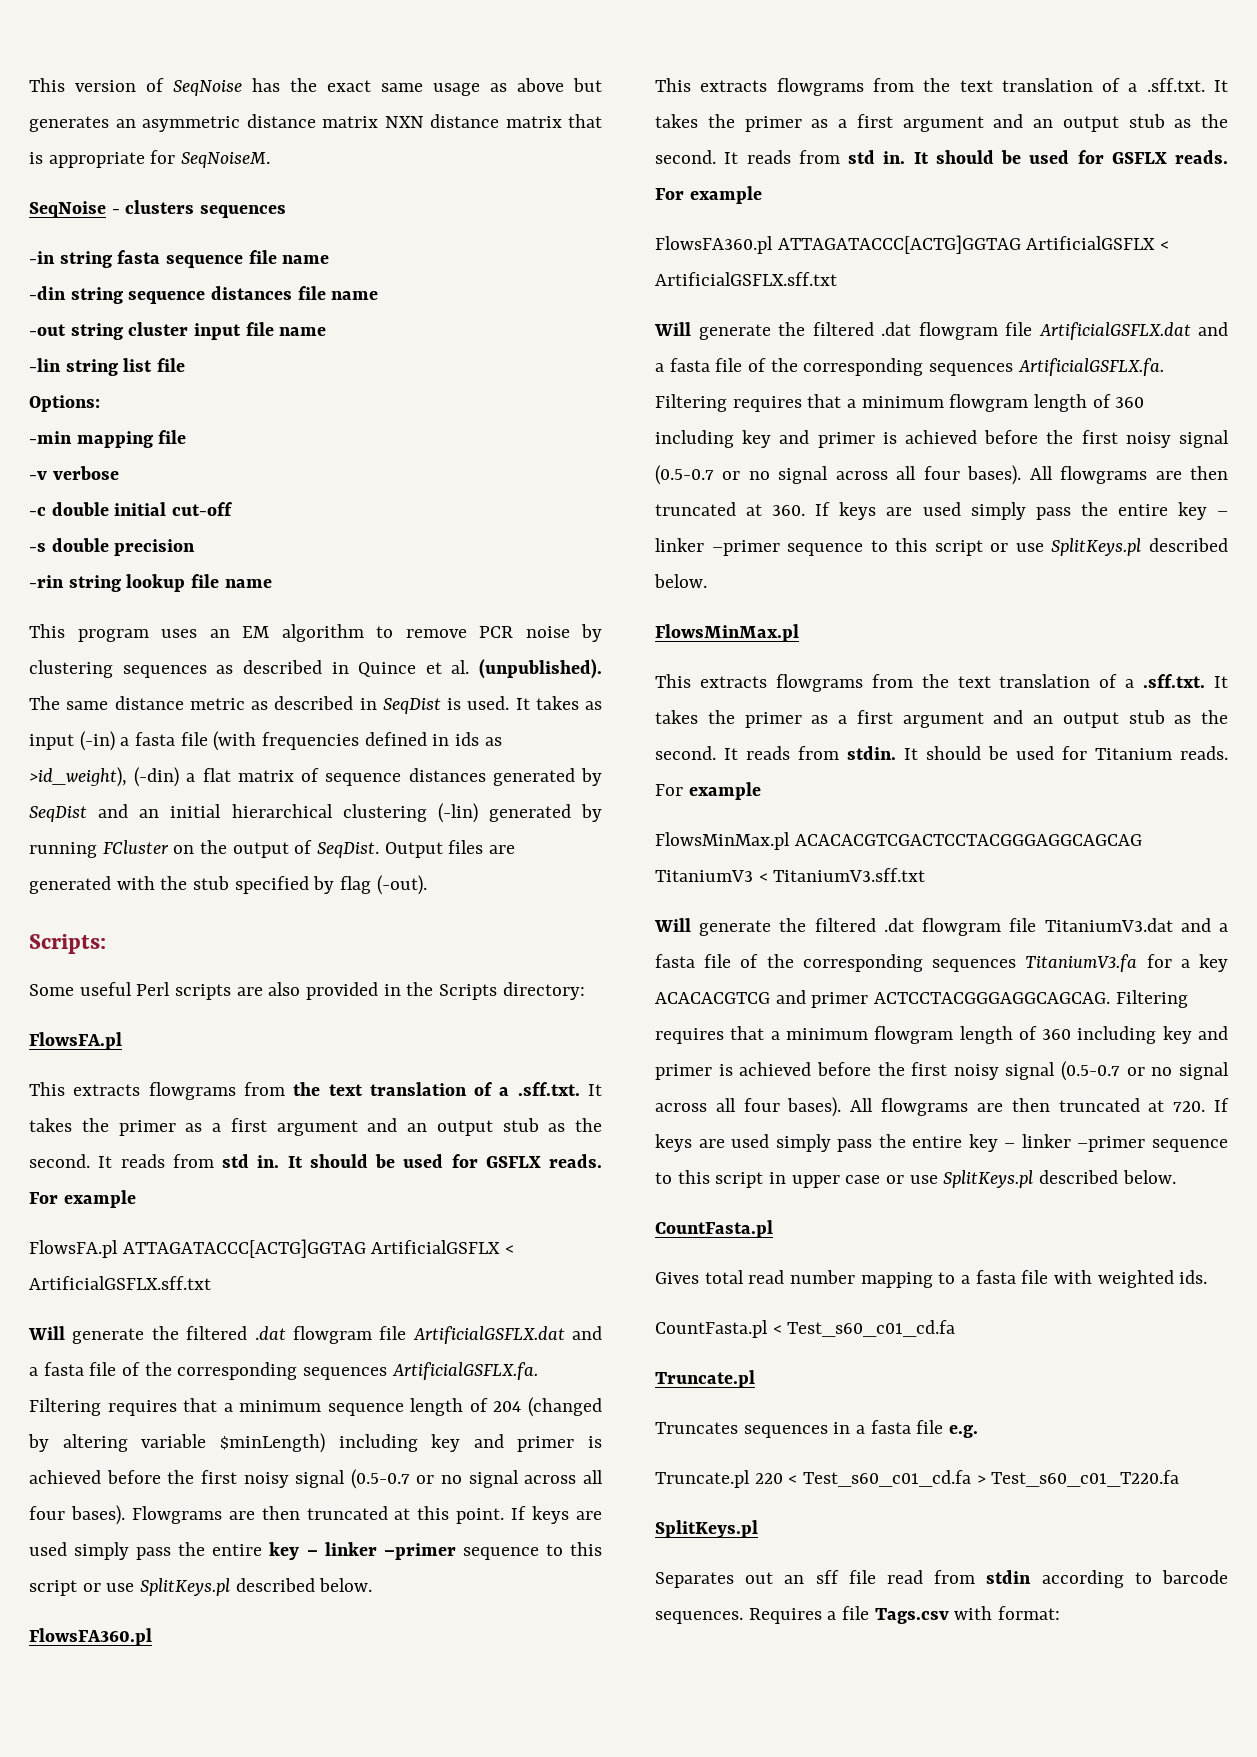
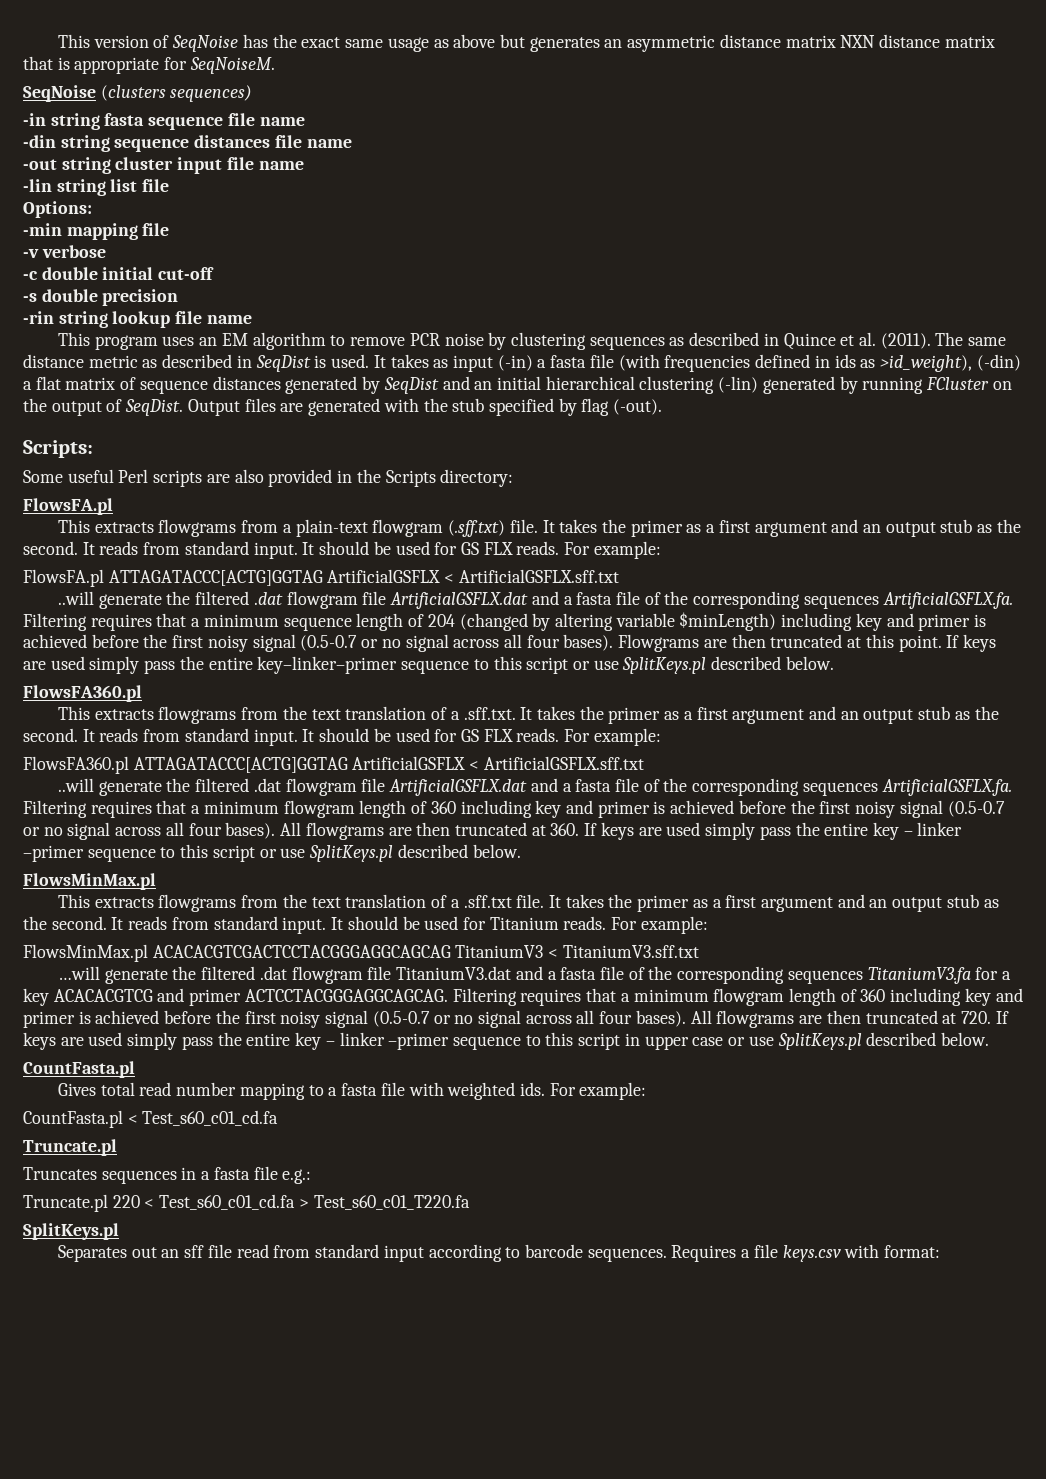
[111,200,287,218] - clusters sequences -> [100,85,253,102] (clusters sequences)
[479,659,602,679] (unpublished). -> [880,333,931,349] (2011).
[293,1082,580,1096] the text translation of a .sff.txt. -> [282,519,538,537] a plain-text flowgram (.sff.txt) file.
[222,1154,602,1168] [29,1190,136,1208] std in. It should be used for GSFLX reads. For example -> [184,541,661,559] standard input. It should be used for GS FLX reads. For example:
[28,1326,65,1340] Will -> [57,591,94,605] ..will
[269,1542,456,1560] key – linker –primer -> [257,656,398,674] key–linker–primer
[848,150,1228,164] [655,186,762,204] std in. It should be used for GSFLX reads. For example -> [184,728,661,746] standard input. It should be used for GS FLX reads. For example:
[654,322,691,336] Will -> [57,778,94,792] ..will
[1143,674,1206,688] .sff.txt. -> [463,894,545,908] .sff.txt file.
[847,746,896,760] stdin. -> [213,916,327,934] standard input.
[688,782,761,800] example -> [640,916,708,934] example:
[654,918,691,932] Will -> [57,966,100,980] …will
(1208, 1277) none -> [549,1082,647,1100] For example:
[949,1425,979,1438] e.g. -> [282,1169,312,1184] e.g.:
[986,1570,1032,1584] stdin -> [315,1244,424,1262] standard input
[874,1608,949,1624] Tags.csv -> [782,1245,841,1262] keys.csv

